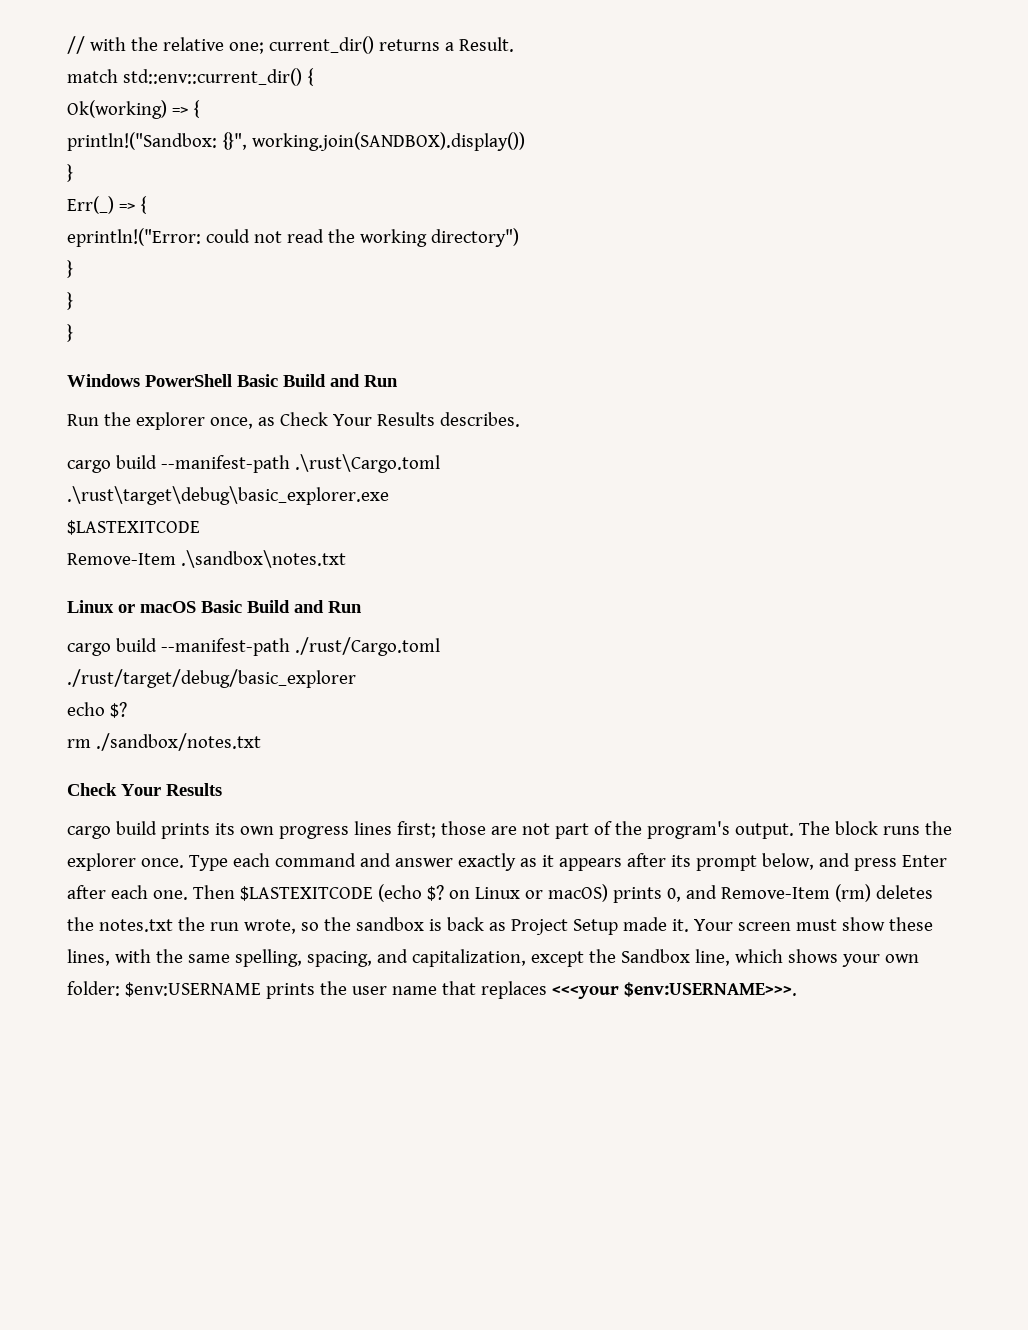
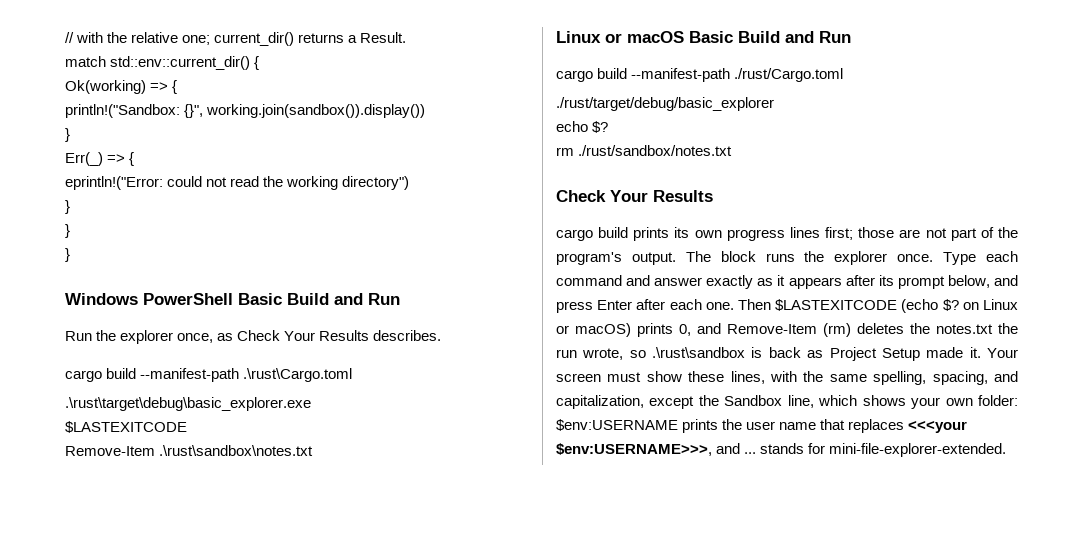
[251,132,525,151] working.join(SANDBOX).display()) -> [206,104,426,118] working.join(sandbox()).display())
[180,550,346,568] .\sandbox\notes.txt -> [159,445,314,456] .\rust\sandbox\notes.txt
[95,733,261,751] ./sandbox/notes.txt -> [578,145,733,156] ./rust/sandbox/notes.txt
[323,917,424,931] the sandbox -> [652,347,746,358] .\rust\sandbox
[623,982,797,997] $env:USERNAME>>>. -> [556,443,1007,457] $env:USERNAME>>>, and ... stands for mini-file-explorer-extended.

